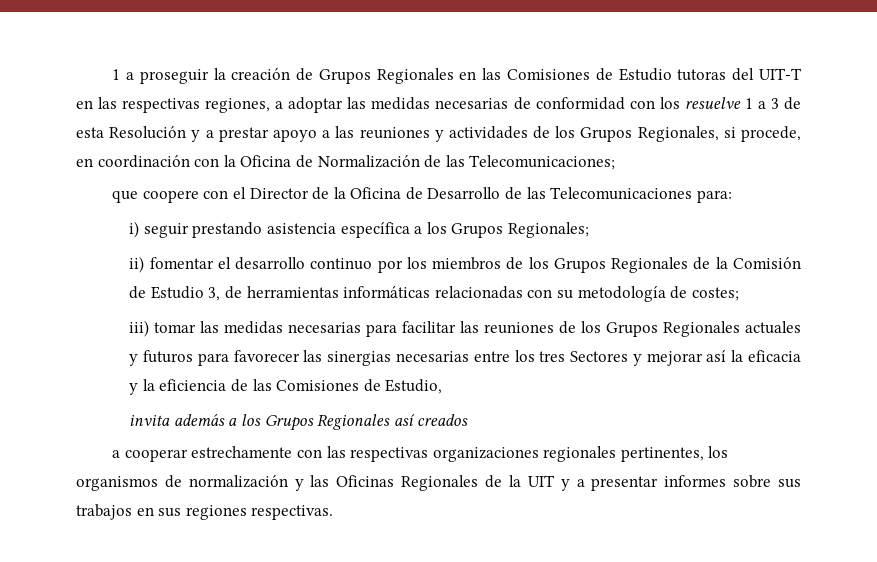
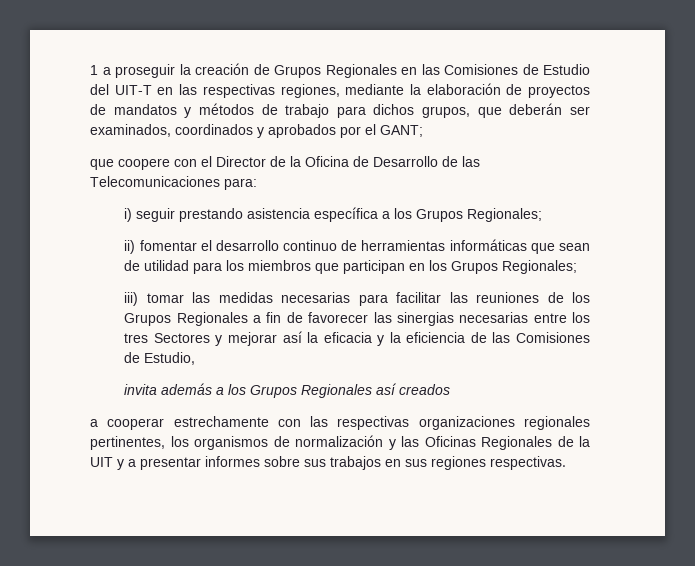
[677,69,727,81] tutoras -> (590, 69) none
[275,97,801,113] [76,126,801,142] [76,155,616,170] a adoptar las medidas necesarias de conformidad con los resuelve 1 a 3 de esta Resolución y a prestar apoyo a las reuniones y actividades de los Grupos Regionales, si procede, en coordinación con la Oficina de Normalización de las Telecomunicaciones; -> [345,83,590,98] [90,103,590,118] [90,124,423,138] mediante la elaboración de proyectos de mandatos y métodos de trabajo para dichos grupos, que deberán ser examinados, coordinados y aprobados por el GANT;
[377,257,801,273] [129,286,739,302] por los miembros de los Grupos Regionales de la Comisión de Estudio 3, de herramientas informáticas relacionadas con su metodología de costes; -> [341,239,590,254] [124,260,578,274] de herramientas informáticas que sean de utilidad para los miembros que participan en los Grupos Regionales;
[745,321,801,334] [129,350,229,366] actuales y futuros para -> [253,312,303,323] a fin de

